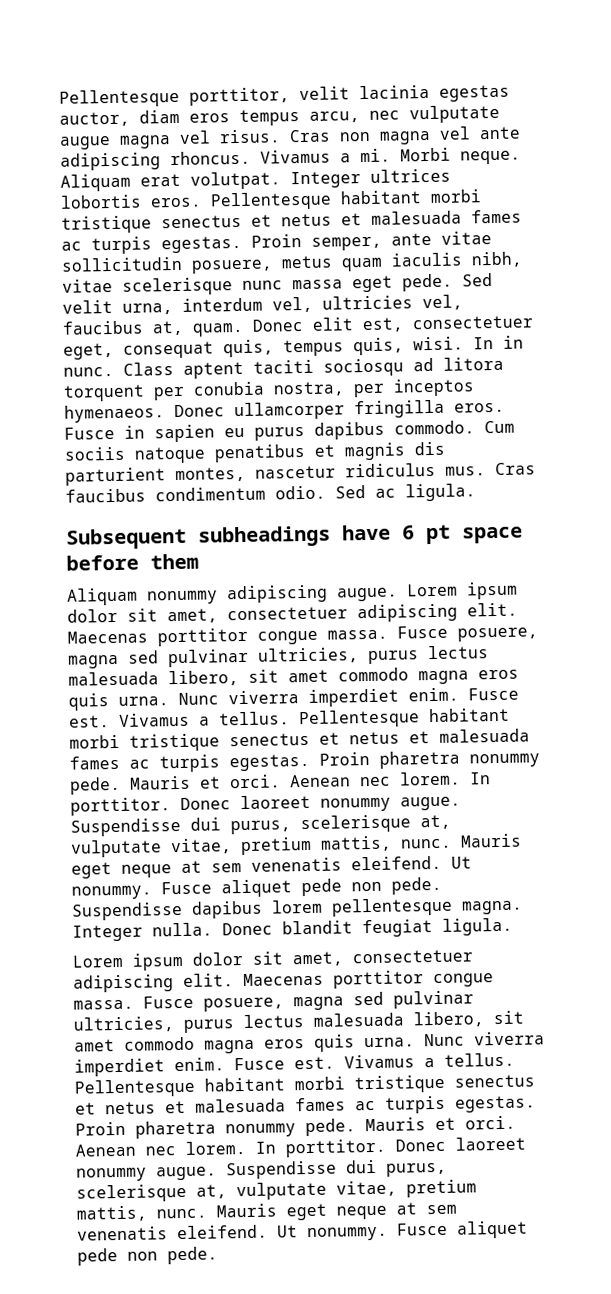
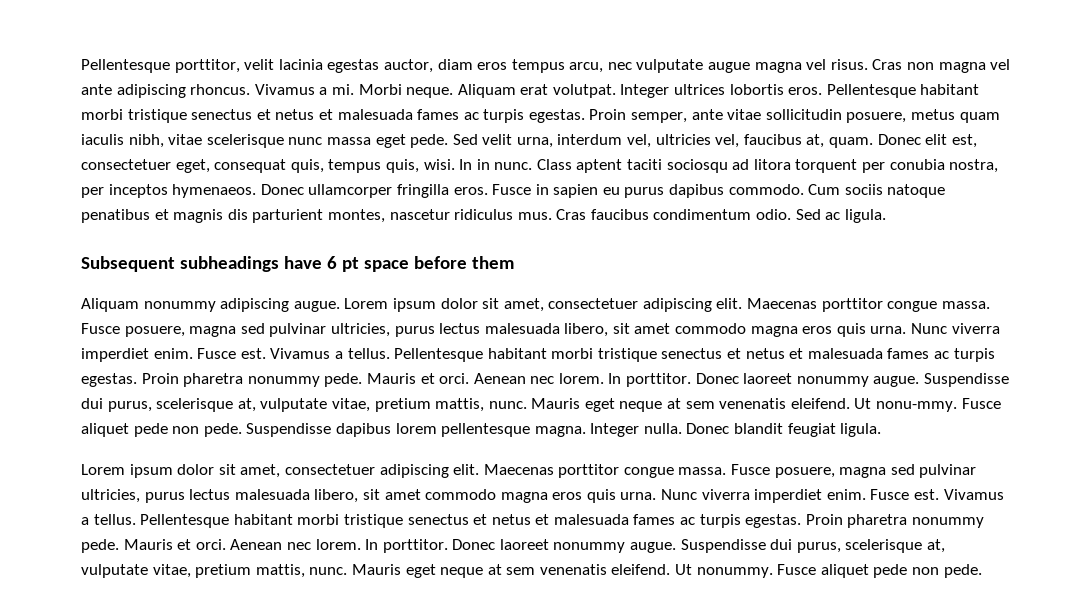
[71,885,152,900] nonummy. -> [876,401,958,412] nonu-mmy.

